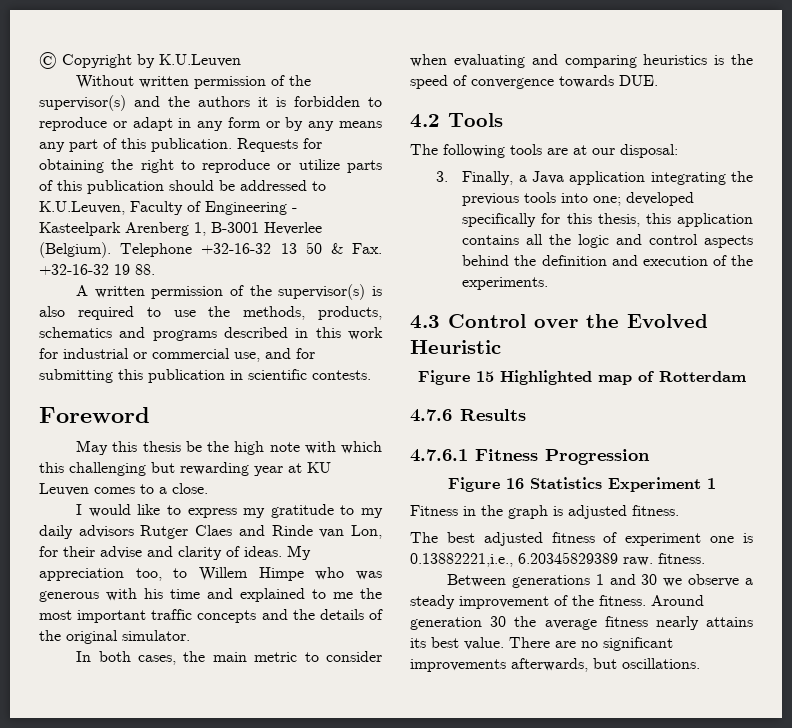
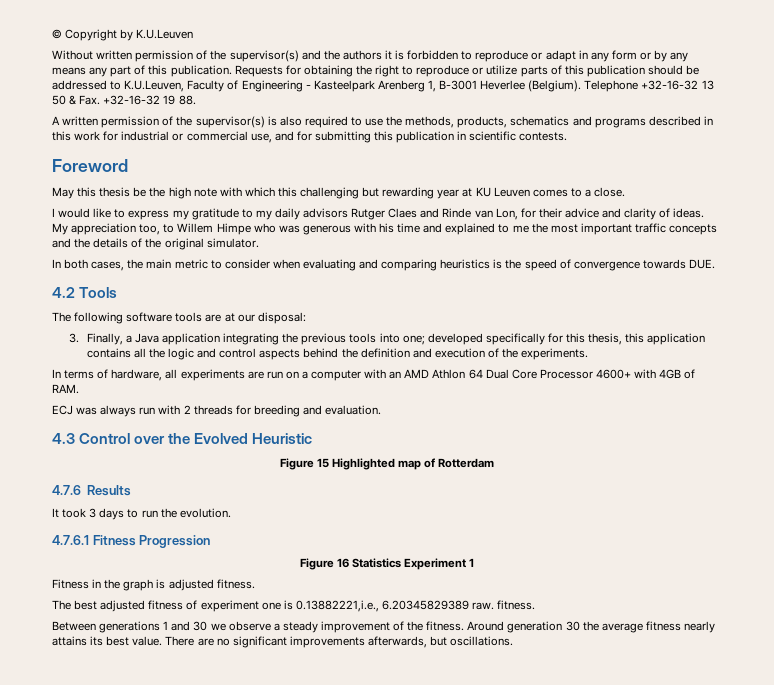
[100,546,142,559] advise -> [564,208,599,218] advice
(505, 151) none -> [126,312,173,322] software
(549, 283) none -> [52,369,696,381] [52,384,79,394] [52,405,382,417] // In terms of hardware, all experiments are run on a computer with an AMD Athlon 64 Dual Core Processor 4600+ with 4GB of RAM. // ECJ was always run with 2 threads for breeding and evaluation.
(526, 415) none -> [52,508,231,520] // It took 3 days to run the evolution.

